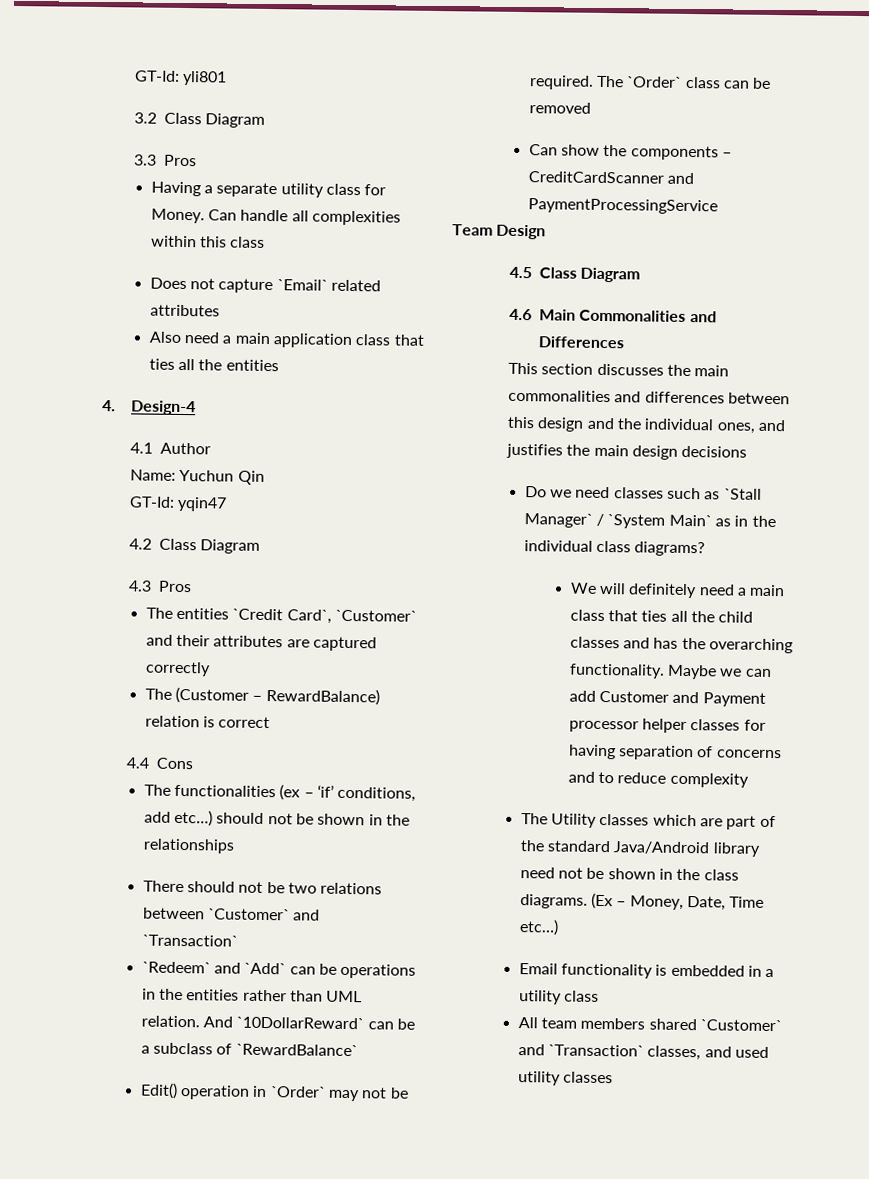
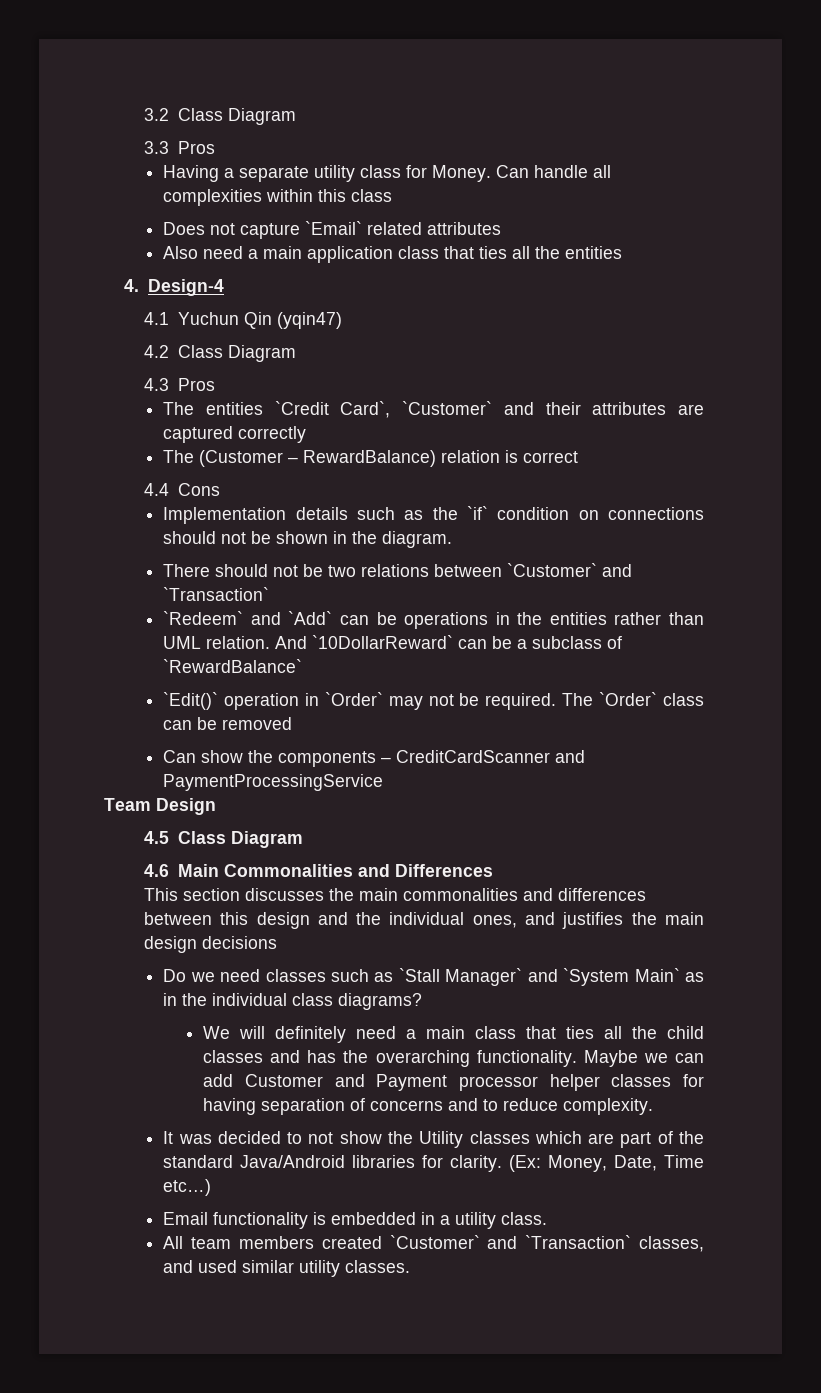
[134,70,228,86] GT-Id: yli801 // -> (143, 114) none
[159,442,211,455] [129,469,176,481] Author // Name: -> (169, 318) none
[128,496,228,512] // GT-Id: yqin47 -> [276,312,342,329] (yqin47)
[143,784,417,802] [143,809,213,827] The functionalities (ex – ‘if’ conditions, add etc…) -> [163,506,704,524] Implementation details such as the `if` condition on connections
[142,838,235,854] relationships -> [382,531,453,548] diagram.
[139,1082,178,1099] Edit() -> [163,692,219,710] `Edit()`
[595,513,604,527] / -> [527,969,558,982] and
[669,772,749,788] [520,813,548,825] complexity // The -> [563,1098,654,1115] [163,1131,413,1144] complexity. // It was decided to not show the
[712,842,761,857] [519,867,739,881] [519,892,627,910] library need not be shown in the class diagrams. (Ex – -> [352,1155,542,1172] libraries for clarity. (Ex:
[563,990,599,1002] class -> [501,1212,548,1225] class.
[648,1018,697,1031] shared -> [321,1236,382,1249] created
[517,1071,613,1086] utility classes -> [242,1260,411,1277] similar utility classes.

